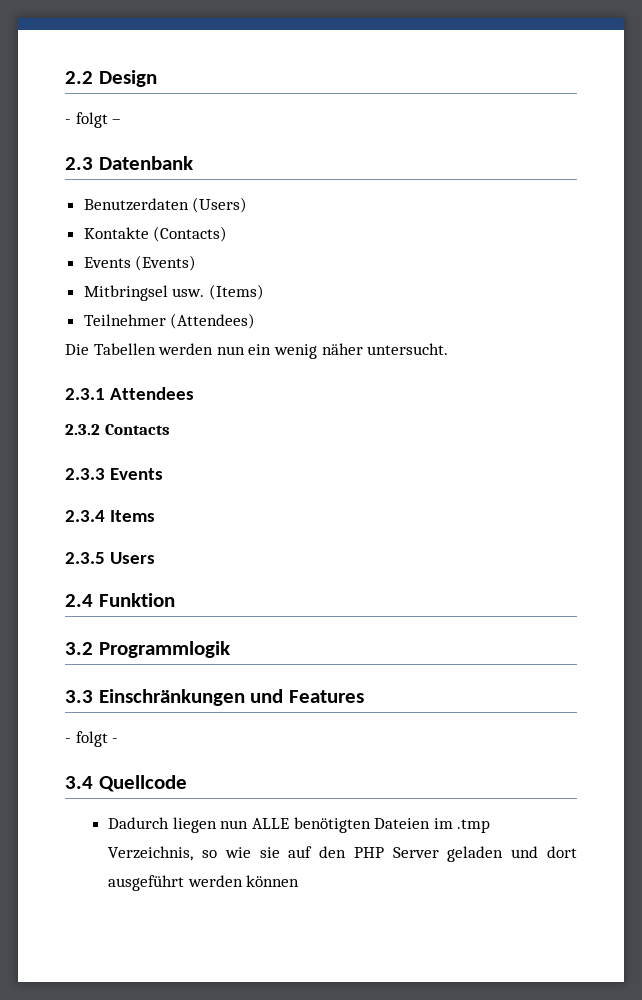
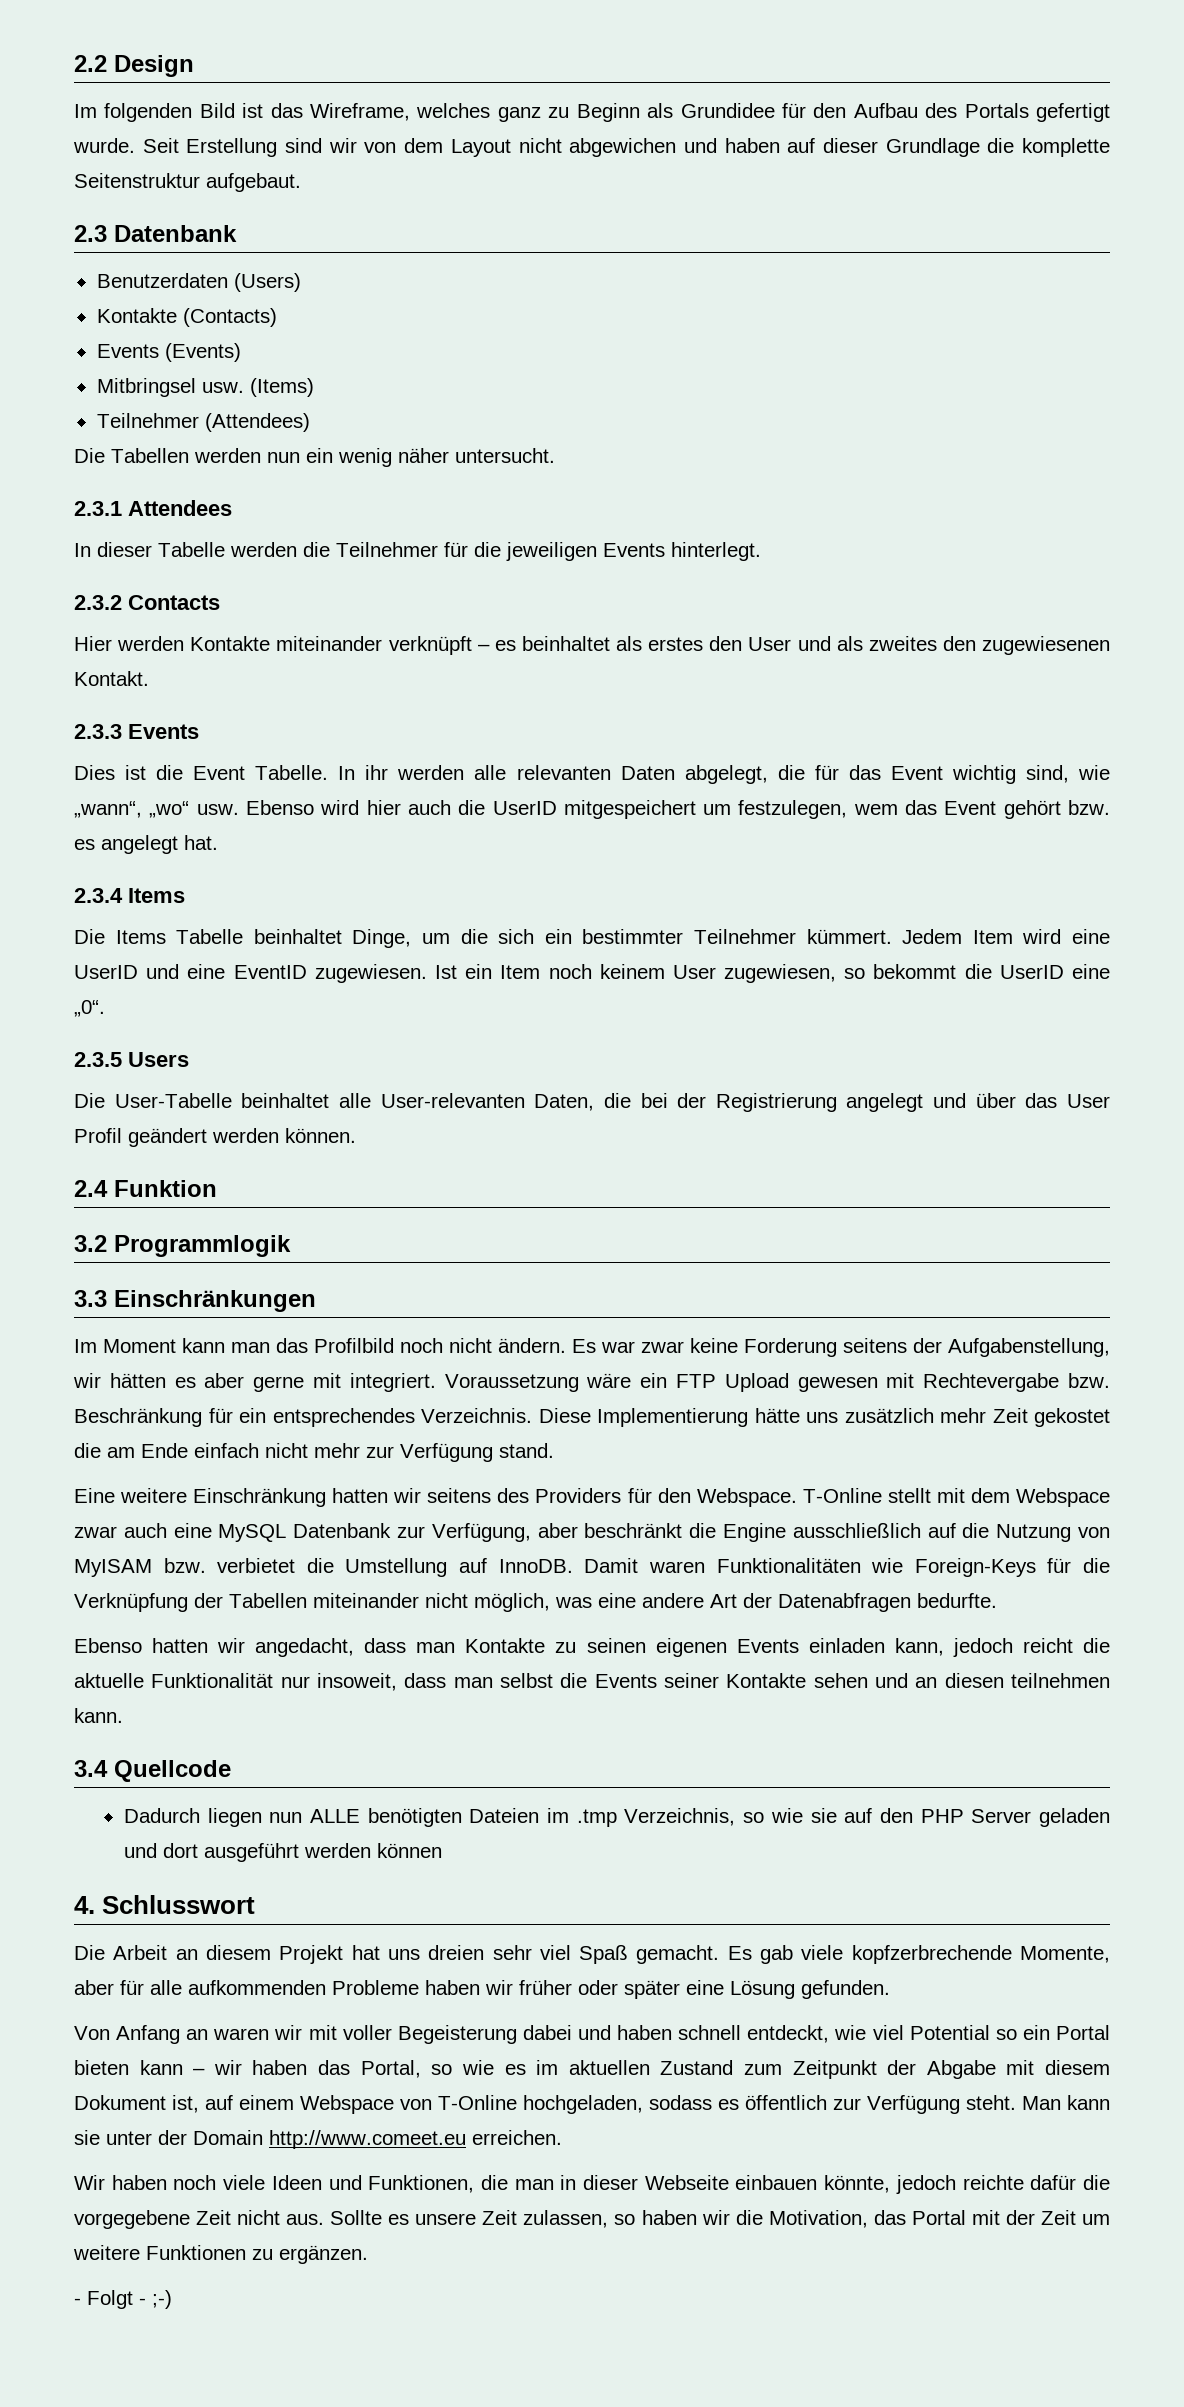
[65,112,122,128] - folgt – -> [74,103,1110,122] [73,138,1110,157] [74,173,301,192] Im folgenden Bild ist das Wireframe, welches ganz zu Beginn als Grundidee für den Aufbau des Portals gefertigt wurde. Seit Erstellung sind wir von dem Layout nicht abgewichen und haben auf dieser Grundlage die komplette Seitenstruktur aufgebaut.
[65,424,170,435] [65,468,164,480] [65,510,156,522] [65,552,156,564] 2.3.2 Contacts // 2.3.3 Events // 2.3.4 Items // 2.3.5 Users -> [74,542,761,561] [74,595,220,610] [74,636,1110,655] [74,671,149,686] [74,724,199,739] [74,765,1110,784] [74,800,1110,819] [74,835,218,854] [74,888,185,903] [74,929,1111,948] [74,964,1110,983] [74,1000,105,1017] [74,1052,189,1067] [74,1093,1110,1112] [74,1128,356,1147] In dieser Tabelle werden die Teilnehmer für die jeweiligen Events hinterlegt. // 2.3.2 Contacts // Hier werden Kontakte miteinander verknüpft – es beinhaltet als erstes den User und als zweites den zugewiesenen Kontakt. // 2.3.3 Events // Dies ist die Event Tabelle. In ihr werden alle relevanten Daten abgelegt, die für das Event wichtig sind, wie „wann“, „wo“ usw. Ebenso wird hier auch die UserID mitgespeichert um festzulegen, wem das Event gehört bzw. es angelegt hat. // 2.3.4 Items // Die Items Tabelle beinhaltet Dinge, um die sich ein bestimmter Teilnehmer kümmert. Jedem Item wird eine UserID und eine EventID zugewiesen. Ist ein Item noch keinem User zugewiesen, so bekommt die UserID eine „0“. // 2.3.5 Users // Die User-Tabelle beinhaltet alle User-relevanten Daten, die bei der Registrierung angelegt und über das User Profil geändert werden können.
[250,689,364,703] [65,731,119,747] und Features // - folgt - -> [74,1338,1110,1357] [73,1373,1110,1392] [74,1408,1110,1427] [74,1443,554,1462] [74,1488,1111,1507] [74,1523,1110,1542] [74,1558,1111,1577] [74,1593,997,1612] [74,1638,1111,1657] [74,1673,1111,1691] [74,1708,123,1723] // Im Moment kann man das Profilbild noch nicht ändern. Es war zwar keine Forderung seitens der Aufgabenstellung, wir hätten es aber gerne mit integriert. Voraussetzung wäre ein FTP Upload gewesen mit Rechtevergabe bzw. Beschränkung für ein entsprechendes Verzeichnis. Diese Implementierung hätte uns zusätzlich mehr Zeit gekostet die am Ende einfach nicht mehr zur Verfügung stand. // Eine weitere Einschränkung hatten wir seitens des Providers für den Webspace. T-Online stellt mit dem Webspace zwar auch eine MySQL Datenbank zur Verfügung, aber beschränkt die Engine ausschließlich auf die Nutzung von MyISAM bzw. verbietet die Umstellung auf InnoDB. Damit waren Funktionalitäten wie Foreign-Keys für die Verknüpfung der Tabellen miteinander nicht möglich, was eine andere Art der Datenabfragen bedurfte. // Ebenso hatten wir angedacht, dass man Kontakte zu seinen eigenen Events einladen kann, jedoch reicht die aktuelle Funktionalität nur insoweit, dass man selbst die Events seiner Kontakte sehen und an diesen teilnehmen kann.
(300, 881) none -> [74,1895,256,1914] [74,1945,1110,1964] [74,1980,890,1999] [74,2025,1110,2044] [74,2060,1110,2079] [74,2095,1110,2114] [74,2130,562,2149] [74,2175,1111,2194] [74,2210,1111,2229] [73,2245,368,2264] [74,2290,172,2309] // 4. Schlusswort // Die Arbeit an diesem Projekt hat uns dreien sehr viel Spaß gemacht. Es gab viele kopfzerbrechende Momente, aber für alle aufkommenden Probleme haben wir früher oder später eine Lösung gefunden. // Von Anfang an waren wir mit voller Begeisterung dabei und haben schnell entdeckt, wie viel Potential so ein Portal bieten kann – wir haben das Portal, so wie es im aktuellen Zustand zum Zeitpunkt der Abgabe mit diesem Dokument ist, auf einem Webspace von T-Online hochgeladen, sodass es öffentlich zur Verfügung steht. Man kann sie unter der Domain http://www.comeet.eu erreichen. // Wir haben noch viele Ideen und Funktionen, die man in dieser Webseite einbauen könnte, jedoch reichte dafür die vorgegebene Zeit nicht aus. Sollte es unsere Zeit zulassen, so haben wir die Motivation, das Portal mit der Zeit um weitere Funktionen zu ergänzen. // - Folgt - ;-)

